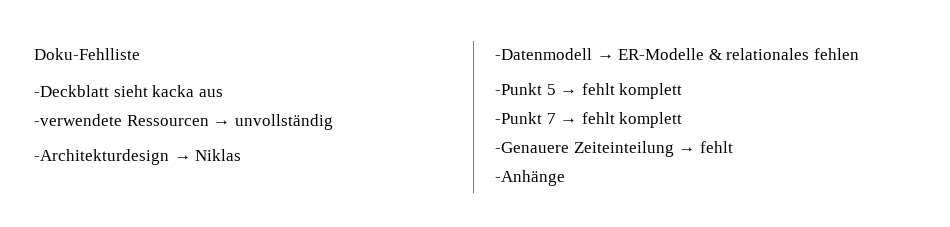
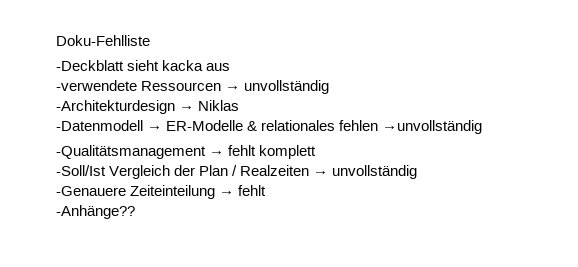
[495,83,683,99] [495,112,683,128] // -Punkt 5 → fehlt komplett // -Punkt 7 → fehlt komplett -> [382,120,483,134] [56,145,317,159] [56,165,418,179] →unvollständig // -Qualitätsmanagement → fehlt komplett // -Soll/Ist Vergleich der Plan / Realzeiten → unvollständig
[495,170,565,186] -Anhänge -> [56,205,135,219] -Anhänge??

